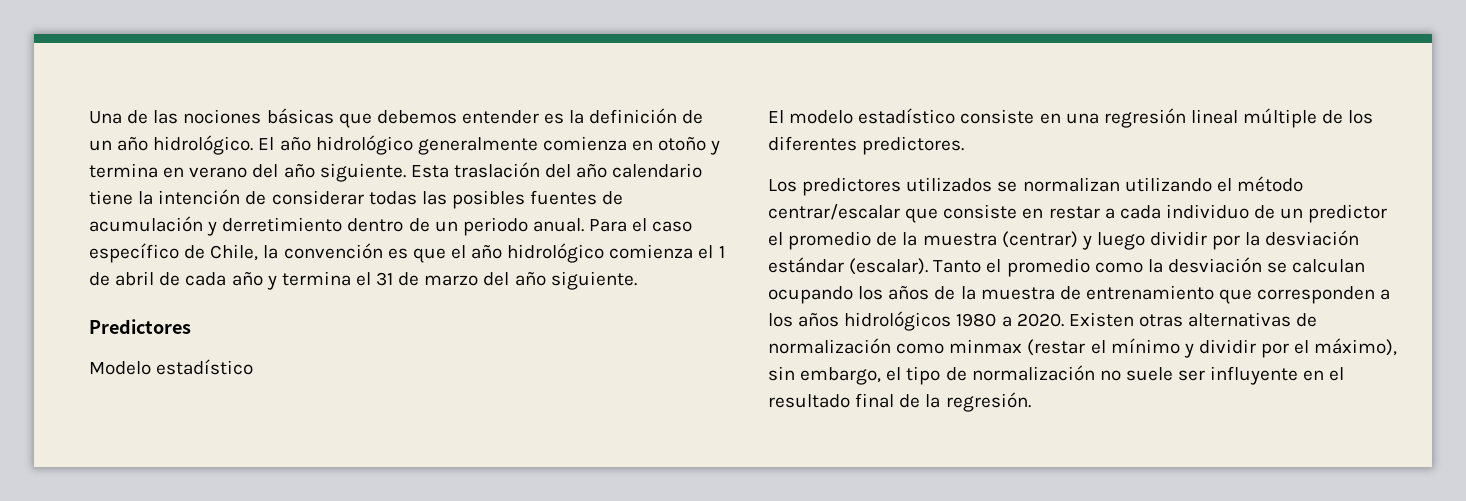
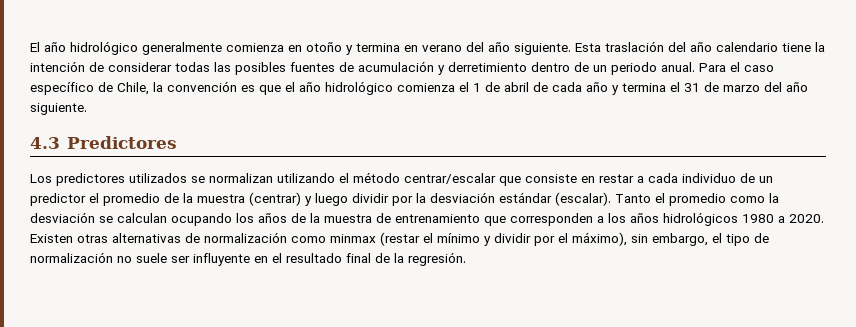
[89,108,704,128] [89,135,254,155] Una de las nociones básicas que debemos entender es la definición de un año hidrológico. -> (30, 47) none
(637, 280) none -> [30,137,60,149] 4.3
[89,359,254,375] [768,108,1374,128] [768,136,965,155] // Modelo estadístico // El modelo estadístico consiste en una regresión lineal múltiple de los diferentes predictores. -> (177, 142) none

